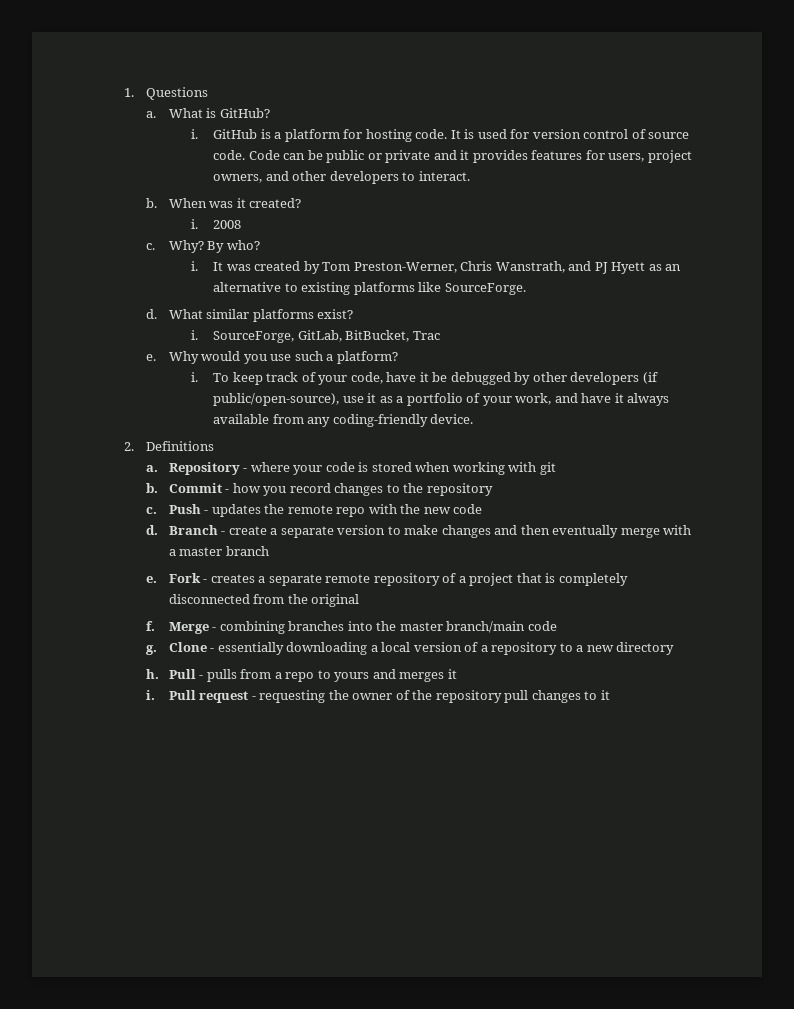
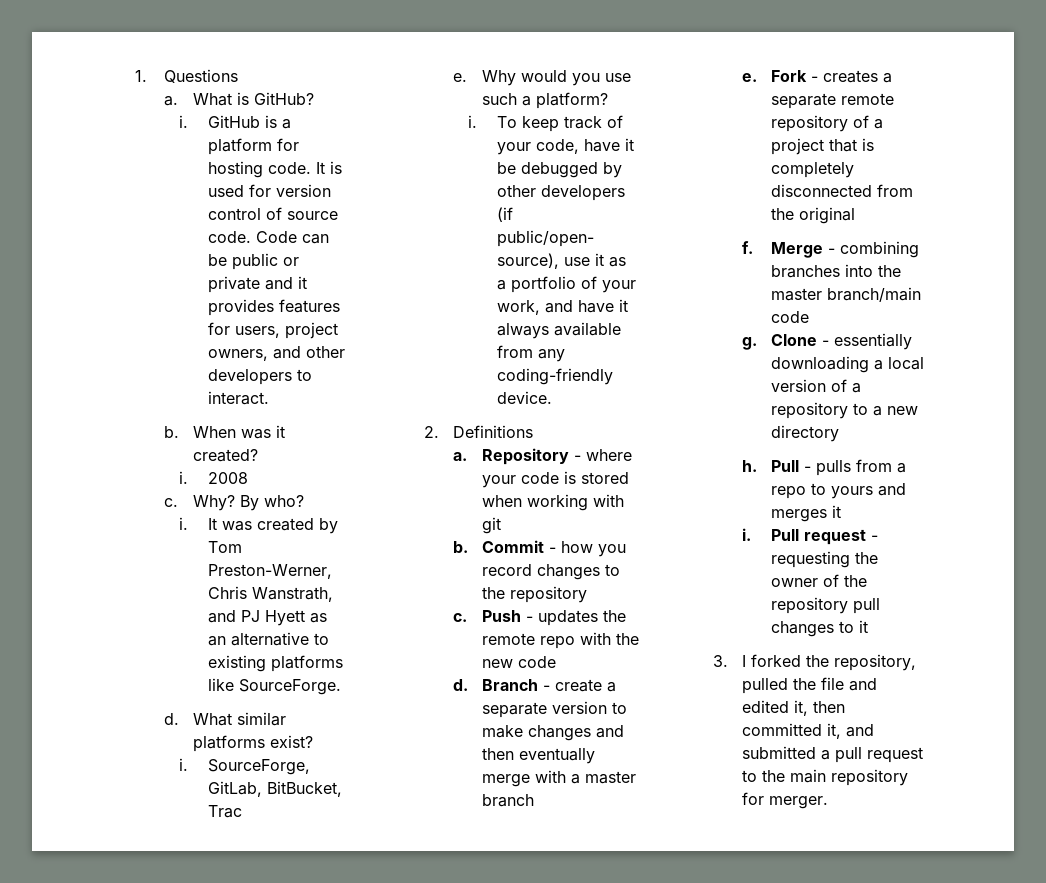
(610, 695) none -> [712,654,916,671] [741,677,877,694] [741,700,845,716] [741,723,874,739] [741,746,923,763] [741,769,908,786] [741,792,828,809] // 3. I forked the repository, pulled the file and edited it, then committed it, and submitted a pull request to the main repository for merger.

